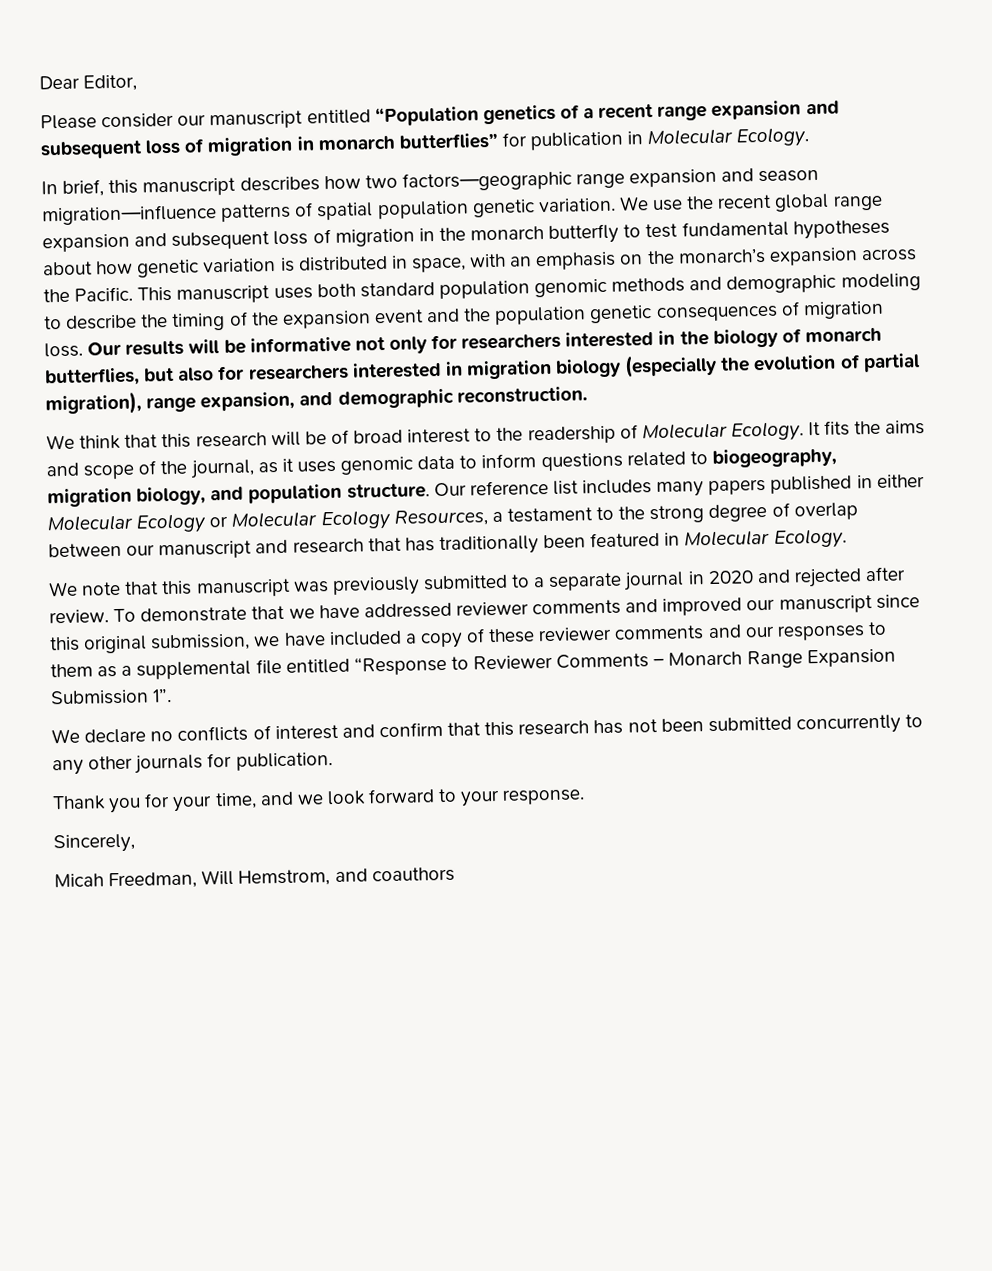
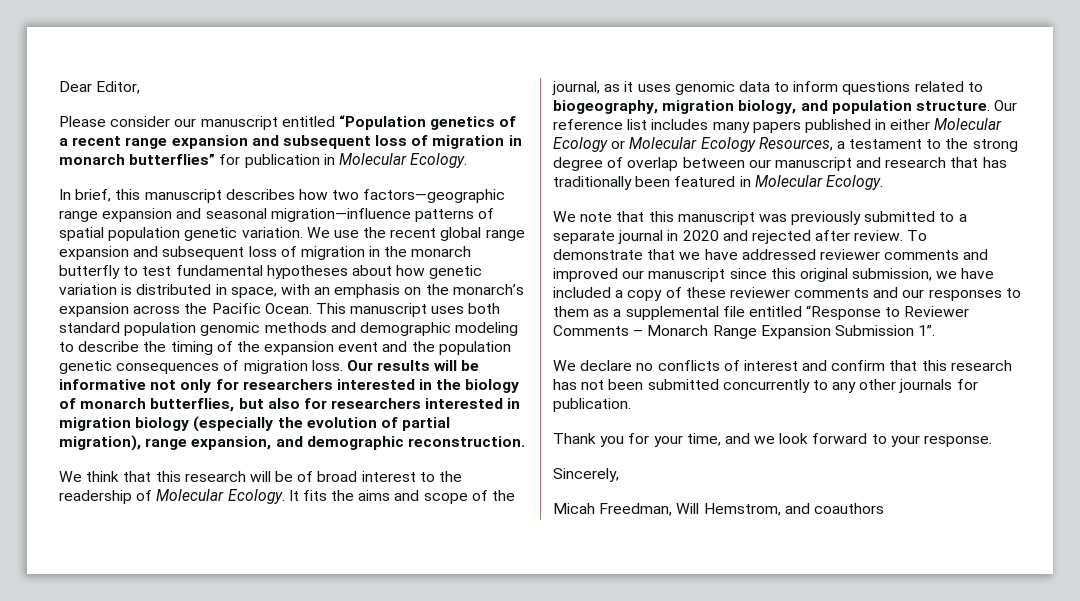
[758,169,820,183] season -> [205,208,267,219] seasonal
[74,286,134,302] Pacific. -> [211,303,312,314] Pacific Ocean.

